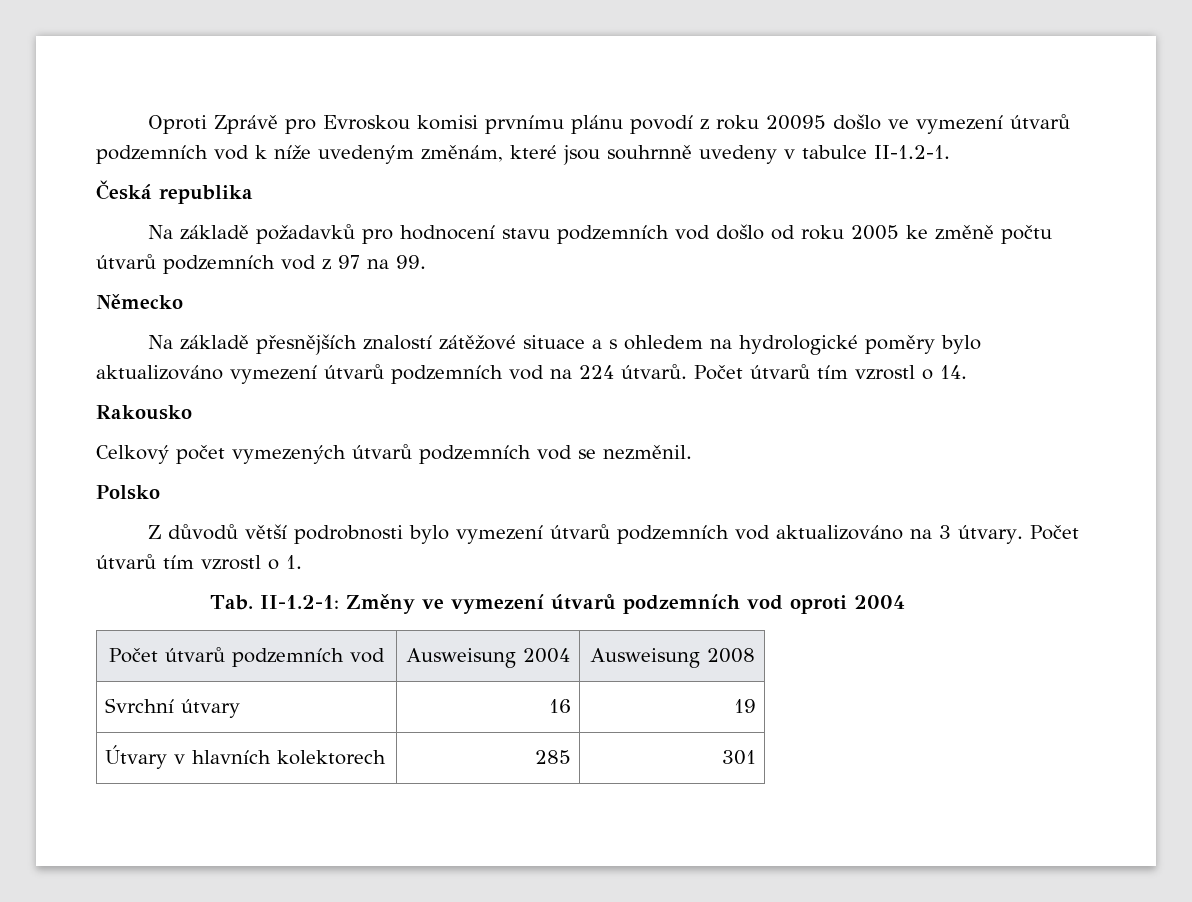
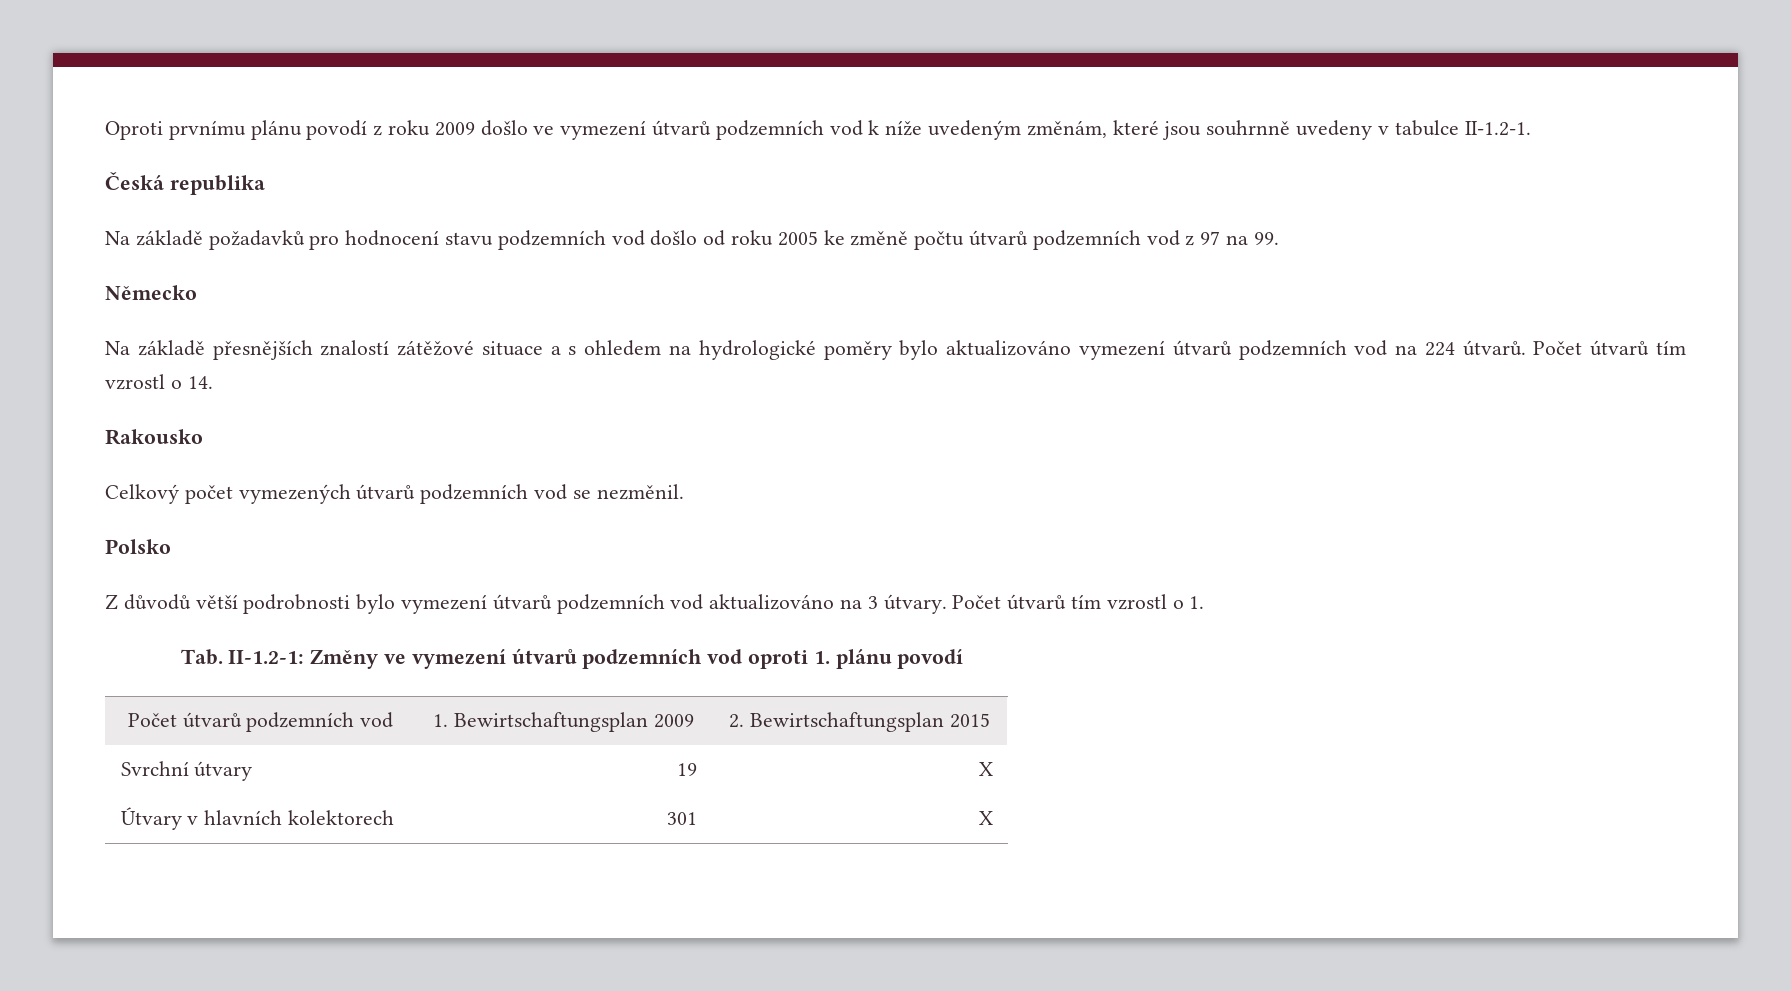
[214,115,479,134] Zprávě pro Evroskou komisi -> (163, 130) none
[766,115,827,130] 20095 -> [434,122,475,136] 2009
[853,595,905,609] 2004 -> [813,649,964,669] 1. plánu povodí
[406,648,570,668] [589,648,755,668] Ausweisung 2004 | Ausweisung 2008 -> [433,712,694,732] [729,712,990,732] 1. Bewirtschaftungsplan 2009 | 2. Bewirtschaftungsplan 2015
[548,699,571,713] [733,699,756,713] 16 | 19 -> [676,763,697,776] [978,762,993,776] 19 | X
[534,750,571,764] [721,750,756,765] 285 | 301 -> [666,812,697,825] [978,811,993,825] 301 | X

